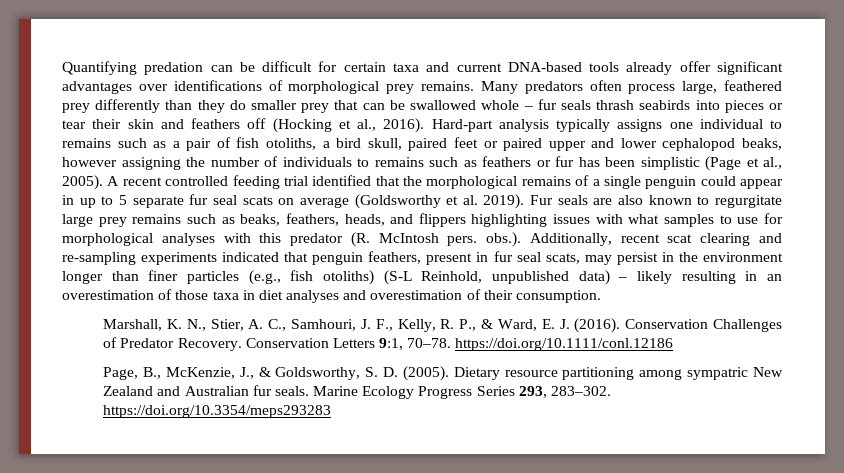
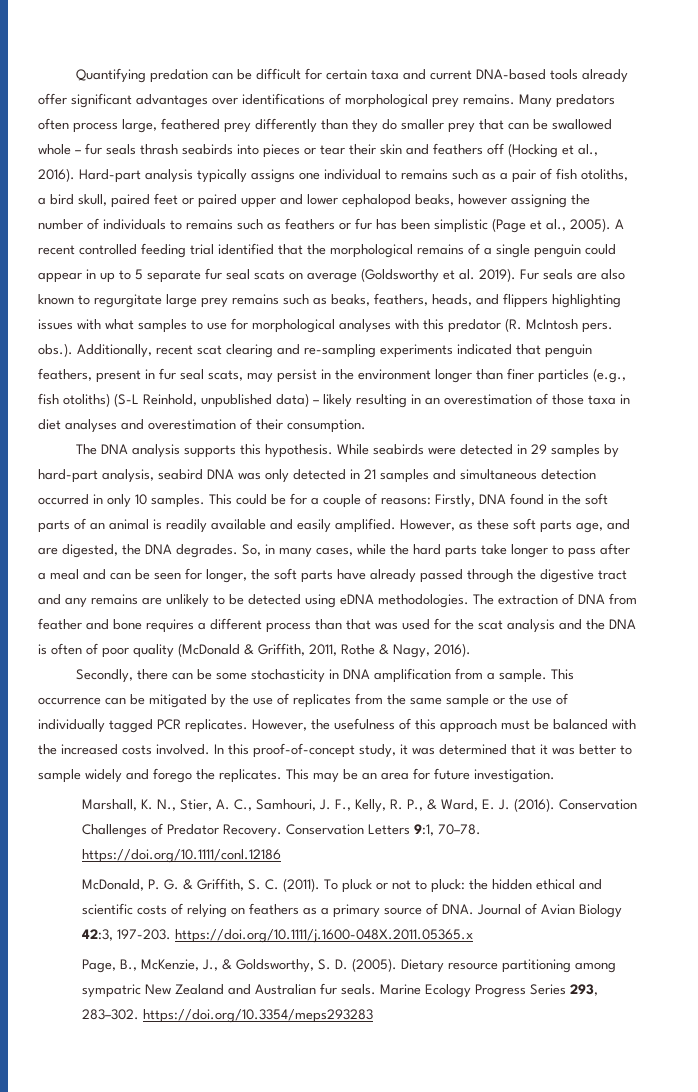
(602, 296) none -> [75,444,619,458] [38,469,596,483] [38,493,608,508] [38,518,630,533] [38,543,630,558] [38,568,627,583] [38,593,637,608] [38,618,636,633] [38,643,471,658] [75,668,574,683] [38,693,568,708] [38,718,636,733] [38,743,632,758] [38,768,555,783] // The DNA analysis supports this hypothesis. While seabirds were detected in 29 samples by hard-part analysis, seabird DNA was only detected in 21 samples and simultaneous detection occurred in only 10 samples. This could be for a couple of reasons: Firstly, DNA found in the soft parts of an animal is readily available and easily amplified. However, as these soft parts age, and are digested, the DNA degrades. So, in many cases, while the hard parts take longer to pass after a meal and can be seen for longer, the soft parts have already passed through the digestive tract and any remains are unlikely to be detected using eDNA methodologies. The extraction of DNA from feather and bone requires a different process than that was used for the scat analysis and the DNA is often of poor quality (McDonald & Griffith, 2011, Rothe & Nagy, 2016). // Secondly, there can be some stochasticity in DNA amplification from a sample. This occurrence can be mitigated by the use of replicates from the same sample or the use of individually tagged PCR replicates. However, the usefulness of this approach must be balanced with the increased costs involved. In this proof-of-concept study, it was determined that it was better to sample widely and forego the replicates. This may be an area for future investigation.
(674, 344) none -> [81,878,602,893] [81,903,622,918] [81,929,473,943] // McDonald, P. G. & Griffith, S. C. (2011). To pluck or not to pluck: the hidden ethical and scientific costs of relying on feathers as a primary source of DNA. Journal of Avian Biology 42:3, 197-203. https://doi.org/10.1111/j.1600-048X.2011.05365.x

